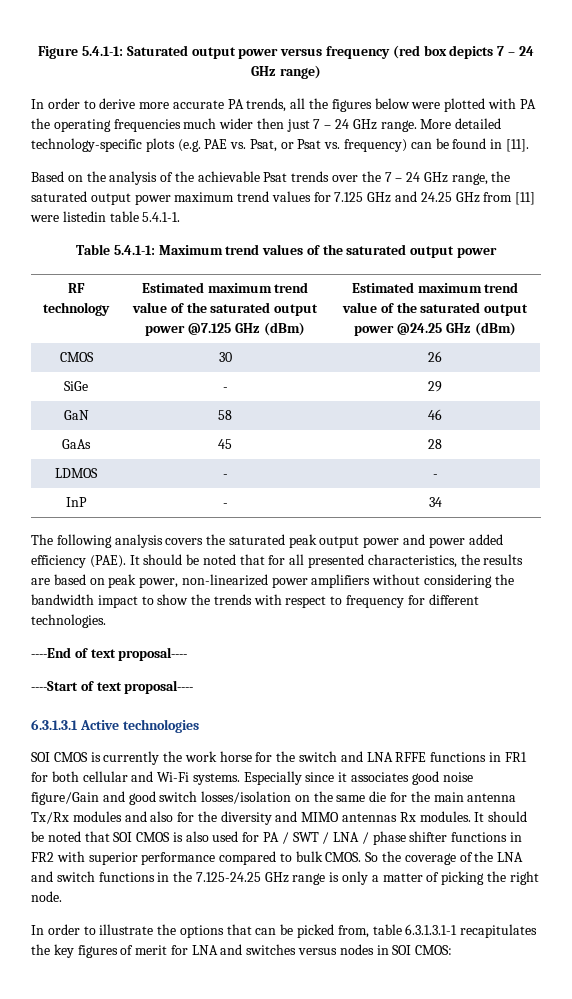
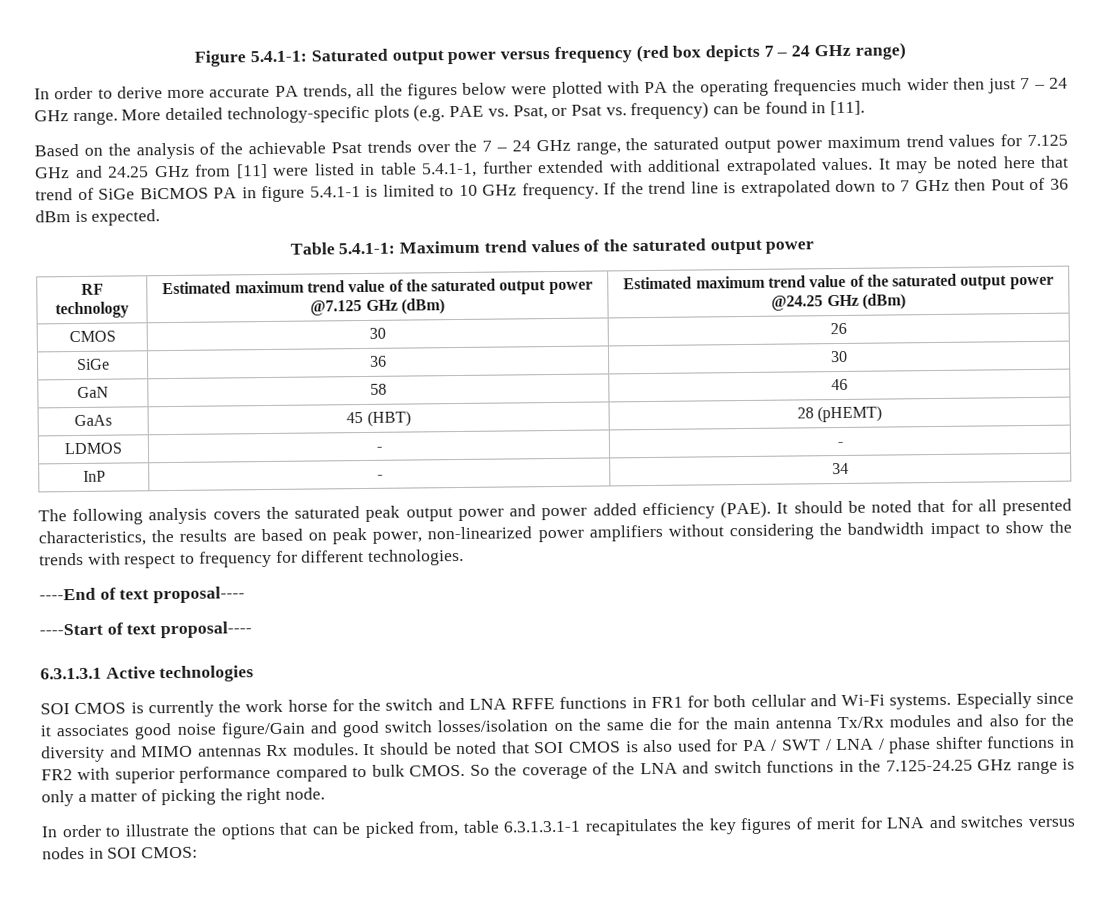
[62,211,181,222] listedin table 5.4.1-1. -> [313,155,1069,178] [35,177,1069,203] [35,209,161,226] listed in table 5.4.1-1, further extended with additional extrapolated values. It may be noted here that trend of SiGe BiCMOS PA in figure 5.4.1-1 is limited to 10 GHz frequency. If the trend line is extrapolated down to 7 GHz then Pout of 36 dBm is expected.
[222,387,228,391] [428,381,442,392] - | 29 -> [369,355,387,367] [830,350,848,363] 36 | 30
(233, 444) none -> [366,410,411,427] (HBT)
(442, 444) none -> [817,405,883,423] (pHEMT)

